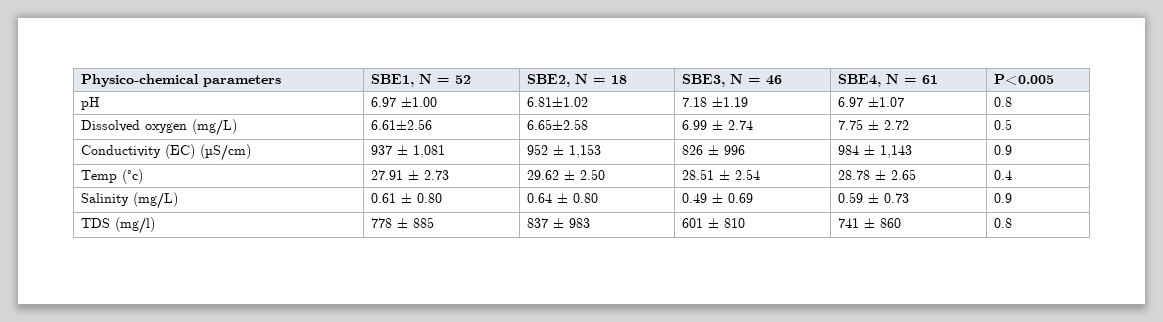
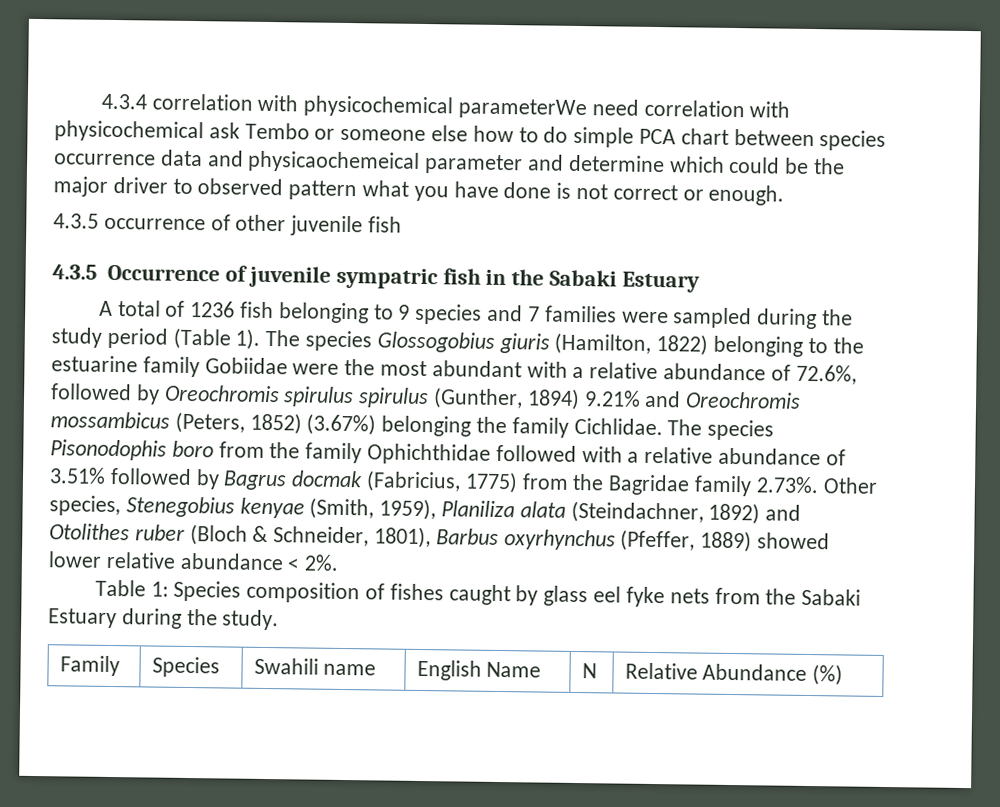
[80,74,281,87] [370,74,471,87] [526,74,627,87] [681,74,782,87] [837,74,938,87] [993,74,1054,86] [80,97,100,110] [370,97,437,107] [526,97,588,107] [681,97,748,107] [837,97,904,107] [993,97,1012,107] [80,119,237,136] [370,119,432,130] [526,119,588,130] [681,120,753,130] [837,119,909,130] [993,119,1012,130] [80,144,251,161] [370,145,445,158] [526,144,601,158] [681,145,745,155] [837,145,912,158] [993,145,1012,155] [80,169,143,184] [370,170,449,180] [526,169,605,180] [681,169,760,180] [837,169,916,180] [993,170,1012,180] [80,192,178,209] [370,193,442,203] [526,193,598,203] [681,193,753,203] [837,192,909,203] [993,193,1012,203] [80,217,155,234] [370,217,434,228] [526,218,590,228] [681,218,745,228] [837,218,901,228] [993,218,1012,228] Physico-chemical parameters | SBE1, N = 52 | SBE2, N = 18 | SBE3, N = 46 | SBE4, N = 61 | P<0.005 // pH | 6.97 ±1.00 | 6.81±1.02 | 7.18 ±1.19 | 6.97 ±1.07 | 0.8 // Dissolved oxygen (mg/L) | 6.61±2.56 | 6.65±2.58 | 6.99 ± 2.74 | 7.75 ± 2.72 | 0.5 // Conductivity (EC) (µS/cm) | 937 ± 1,081 | 952 ± 1,153 | 826 ± 996 | 984 ± 1,143 | 0.9 // Temp (°c) | 27.91 ± 2.73 | 29.62 ± 2.50 | 28.51 ± 2.54 | 28.78 ± 2.65 | 0.4 // Salinity (mg/L) | 0.61 ± 0.80 | 0.64 ± 0.80 | 0.49 ± 0.69 | 0.59 ± 0.73 | 0.9 // TDS (mg/l) | 778 ± 885 | 837 ± 983 | 601 ± 810 | 741 ± 860 | 0.8 -> [100,93,791,120] [54,120,887,151] [54,149,846,175] [53,176,785,206] [53,213,403,237] [52,264,701,293] [98,300,853,330] [51,327,864,357] [51,355,857,385] [51,383,802,411] [50,411,775,441] [50,439,846,466] [49,467,878,497] [49,495,802,525] [49,523,831,553] [48,551,340,571] [94,579,862,608] [48,608,280,631] [59,655,120,677] [151,656,220,678] [253,657,377,676] [416,659,542,681] [581,663,597,679] [624,662,844,686] 4.3.4 correlation with physicochemical parameterWe need correlation with physicochemical ask Tembo or someone else how to do simple PCA chart between species occurrence data and physicaochemeical parameter and determine which could be the major driver to observed pattern what you have done is not correct or enough. // 4.3.5 occurrence of other juvenile fish // 4.3.5 Occurrence of juvenile sympatric fish in the Sabaki Estuary // A total of 1236 fish belonging to 9 species and 7 families were sampled during the study period (Table 1). The species Glossogobius giuris (Hamilton, 1822) belonging to the estuarine family Gobiidae were the most abundant with a relative abundance of 72.6%, followed by Oreochromis spirulus spirulus (Gunther, 1894) 9.21% and Oreochromis mossambicus (Peters, 1852) (3.67%) belonging the family Cichlidae. The species Pisonodophis boro from the family Ophichthidae followed with a relative abundance of 3.51% followed by Bagrus docmak (Fabricius, 1775) from the Bagridae family 2.73%. Other species, Stenegobius kenyae (Smith, 1959), Planiliza alata (Steindachner, 1892) and Otolithes ruber (Bloch & Schneider, 1801), Barbus oxyrhynchus (Pfeffer, 1889) showed lower relative abundance < 2%. // Table 1: Species composition of fishes caught by glass eel fyke nets from the Sabaki Estuary during the study. // Family | Species | Swahili name | English Name | N | Relative Abundance (%)

